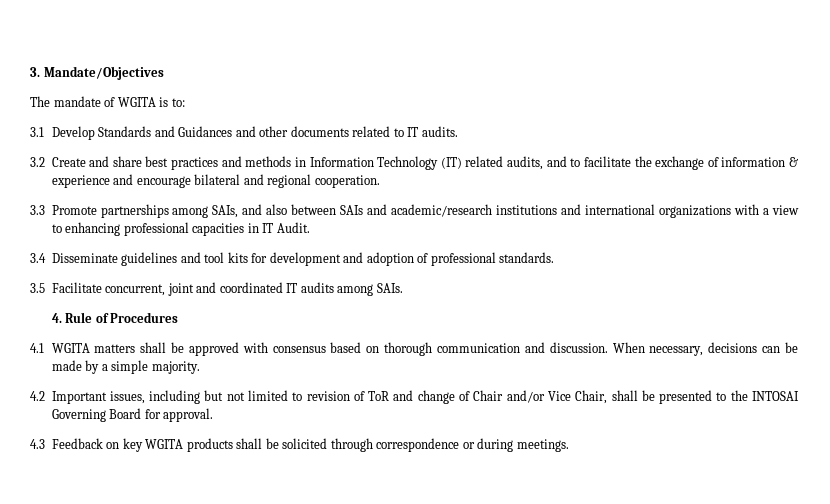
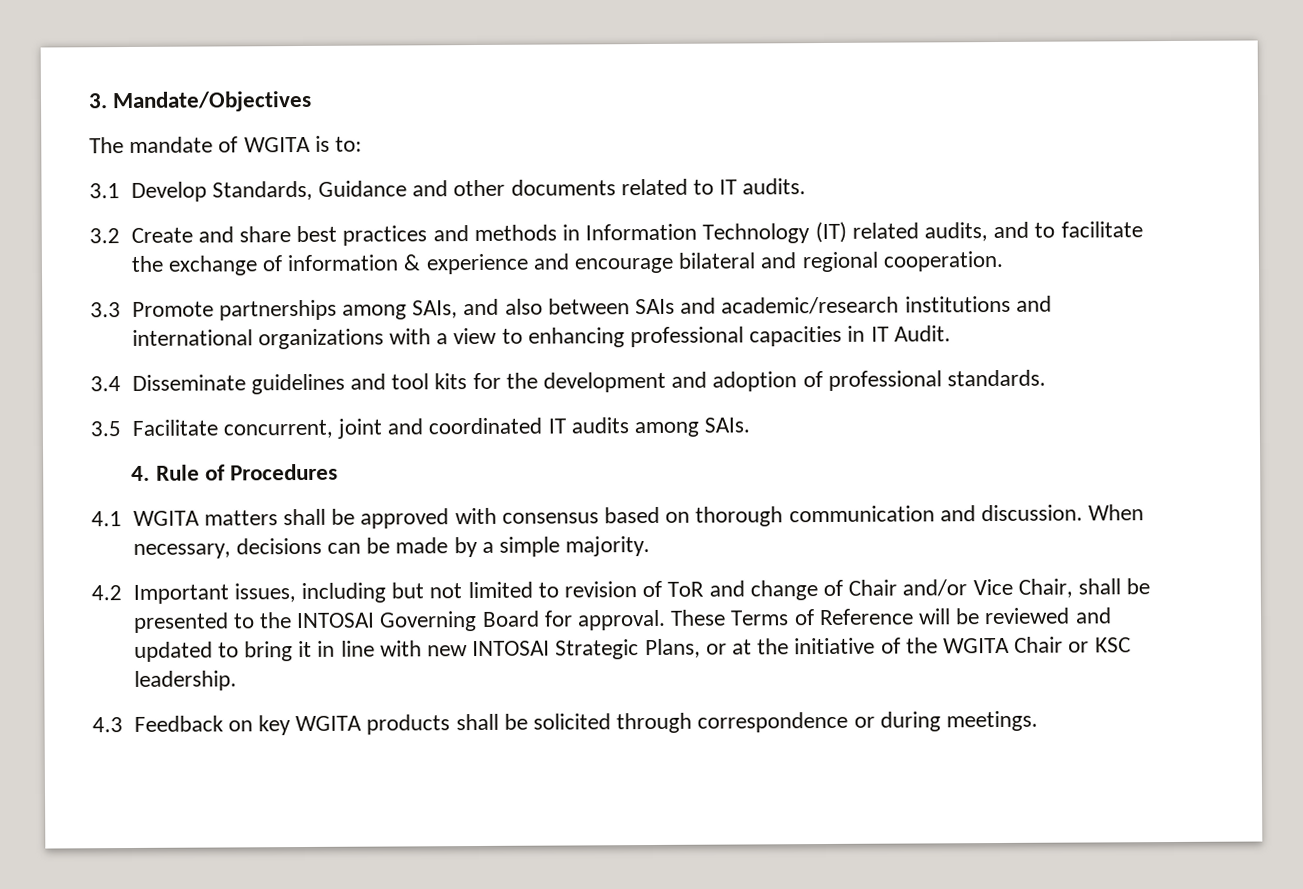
[98,126,233,137] Standards and Guidances -> [211,180,407,201] Standards, Guidance
(268, 258) none -> [505,372,538,389] the
(214, 415) none -> [670,607,1112,626] [133,636,1131,662] [133,670,237,691] These Terms of Reference will be reviewed and updated to bring it in line with new INTOSAI Strategic Plans, or at the initiative of the WGITA Chair or KSC leadership.

